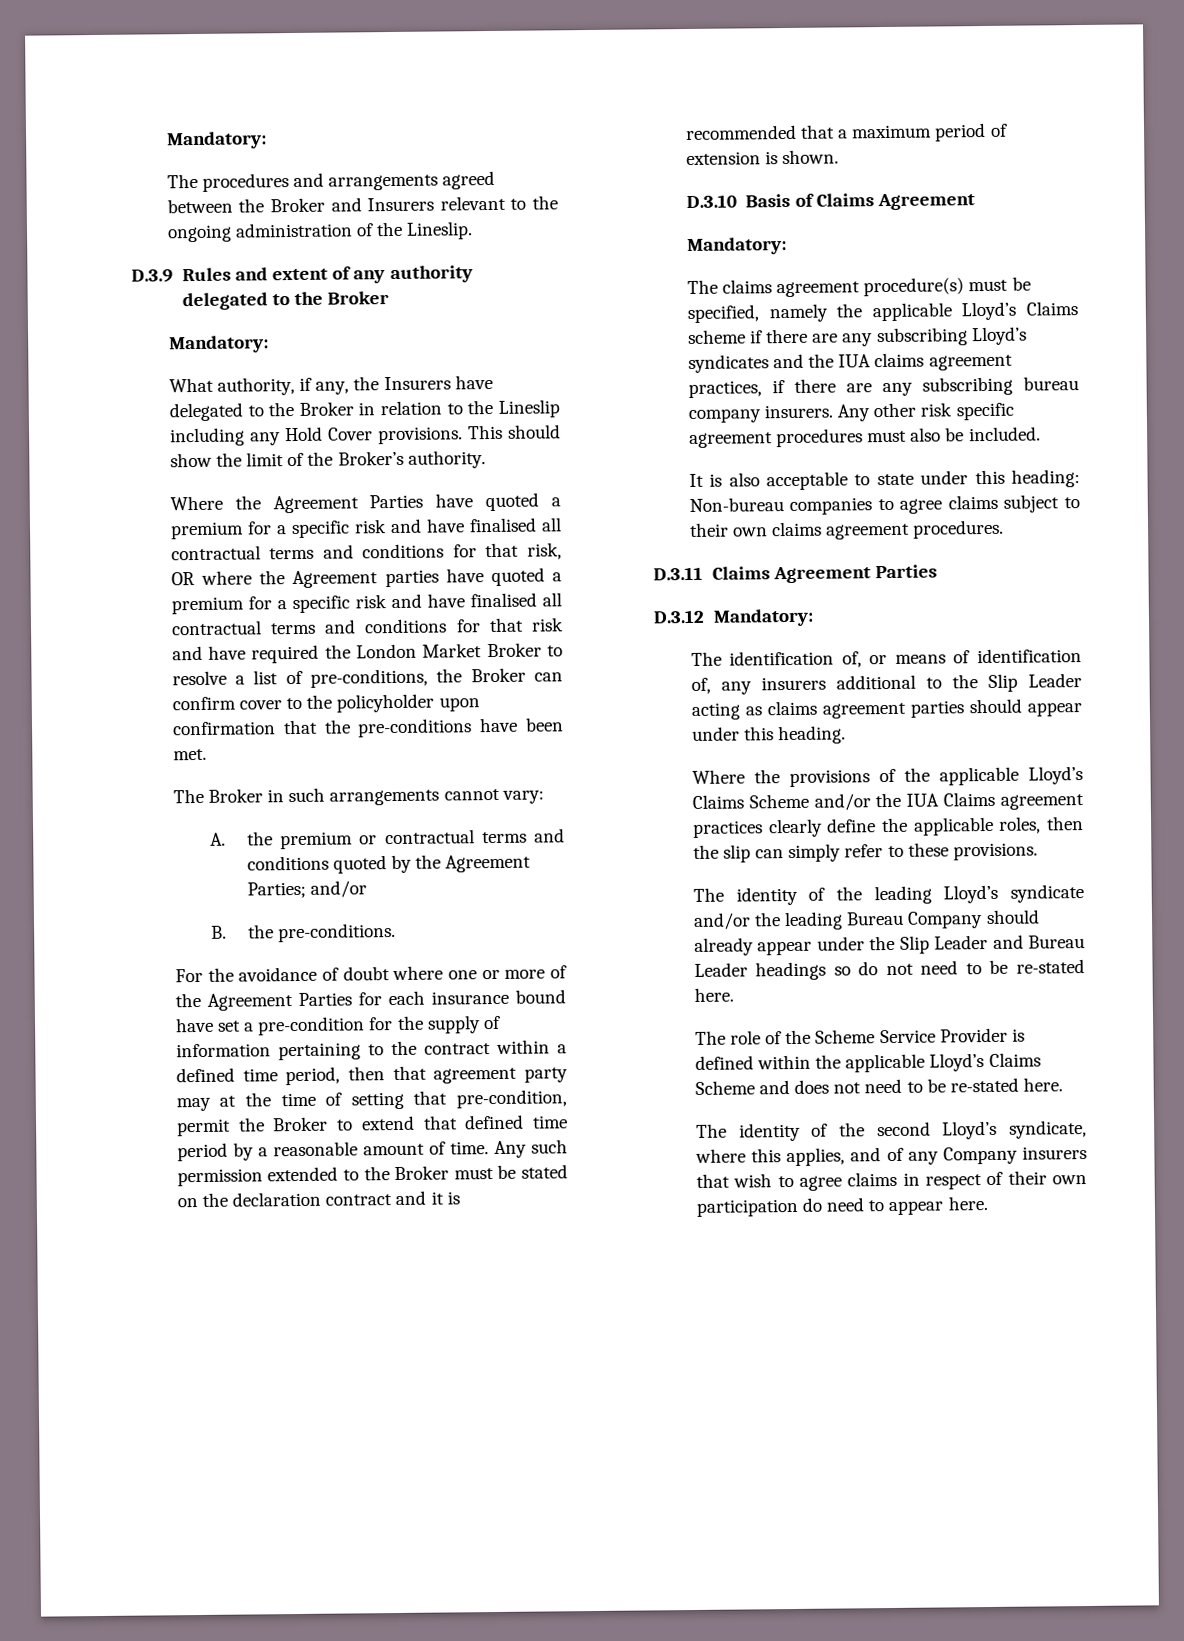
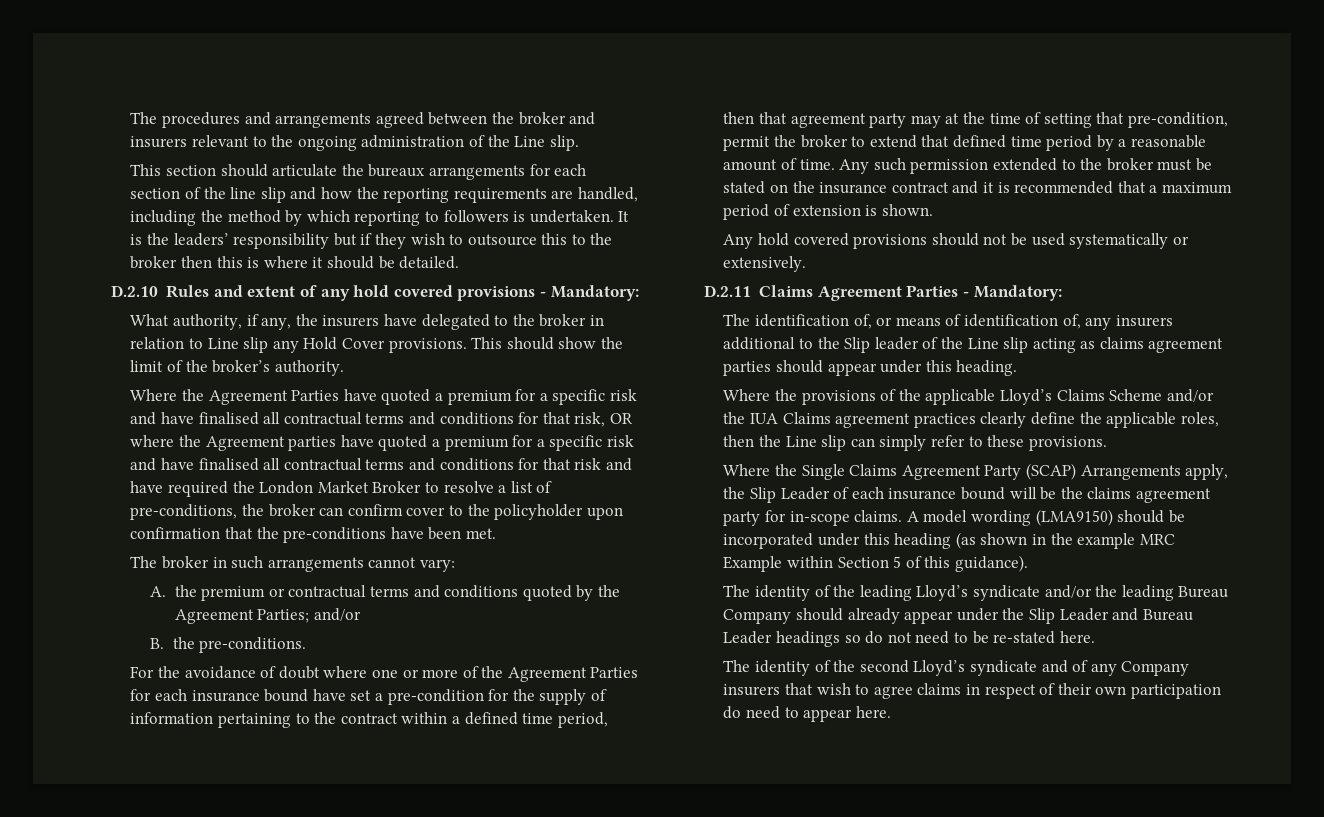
[166,131,267,150] Mandatory: // -> (130, 118) none
[270,197,435,213] Broker and Insurers -> [518,112,596,125] [130,136,188,148] broker and insurers
[406,221,474,240] [131,269,174,283] Lineslip. // D.3.9 -> [514,135,579,151] [130,164,587,180] [130,187,638,203] [130,210,630,226] [130,233,613,249] [130,256,460,269] [110,285,158,297] Line slip. // This section should articulate the bureaux arrangements for each section of the line slip and how the reporting requirements are handled, including the method by which reporting to followers is undertaken. It is the leaders’ responsibility but if they wish to outsource this to the broker then this is where it should be detailed. // D.2.10
[389,265,473,284] [181,291,390,311] authority delegated to the Broker // -> [353,285,546,301] hold covered provisions -
[383,376,451,391] Insurers -> [322,315,380,327] insurers
[298,401,354,416] Broker -> [539,314,587,327] broker
[467,399,560,418] [169,427,245,447] the Lineslip including -> [207,337,269,353] Line slip
[337,450,404,466] Broker’s -> [212,360,271,373] broker’s
[470,667,526,683] Broker -> [268,504,316,517] broker
[208,788,264,803] Broker -> [161,556,209,569] broker
[272,1116,329,1132] Broker -> [800,135,848,148] broker
[394,1165,450,1181] Broker -> [1106,158,1154,171] broker
[232,1191,322,1207] declaration -> [819,182,888,194] insurance
[685,193,975,211] [686,237,787,256] [686,276,1031,298] [686,301,1078,324] [687,326,1027,347] [687,352,1013,374] [687,376,1079,399] [687,402,1014,424] [688,426,1041,449] [688,469,1080,491] [688,494,1080,515] [688,519,1005,540] [653,566,704,581] D.3.10 Basis of Claims Agreement // Mandatory: // The claims agreement procedure(s) must be specified, namely the applicable Lloyd’s Claims scheme if there are any subscribing Lloyd’s syndicates and the IUA claims agreement practices, if there are any subscribing bureau company insurers. Any other risk specific agreement procedures must also be included. // It is also acceptable to state under this heading: Non-bureau companies to agree claims subject to their own claims agreement procedures. // D.3.11 -> [723,233,1189,249] [723,256,807,272] [703,285,751,297] Any hold covered provisions should not be used systematically or extensively. // D.2.11
[653,609,706,624] // D.3.12 -> [962,292,969,297] -
[1027,673,1082,688] Leader -> [874,337,1029,353] leader of the Line slip
(719, 851) none -> [785,436,817,447] Line
(1038, 851) none -> [723,463,1229,480] [723,487,1211,503] [723,509,1185,526] [723,532,1175,549] [723,555,1028,572] // Where the Single Claims Agreement Party (SCAP) Arrangements apply, the Slip Leader of each insurance bound will be the claims agreement party for in-scope claims. A model wording (LMA9150) should be incorporated under this heading (as shown in the example MRC Example within Section 5 of this guidance).
[694,1027,1025,1045] [694,1052,1041,1073] [694,1077,1063,1095] // The role of the Scheme Service Provider is defined within the applicable Lloyd’s Claims Scheme and does not need to be re-stated here. -> (1095, 637) none
[1009,1120,1087,1139] [694,1147,846,1167] syndicate, where this applies, -> [969,660,1037,676] syndicate

